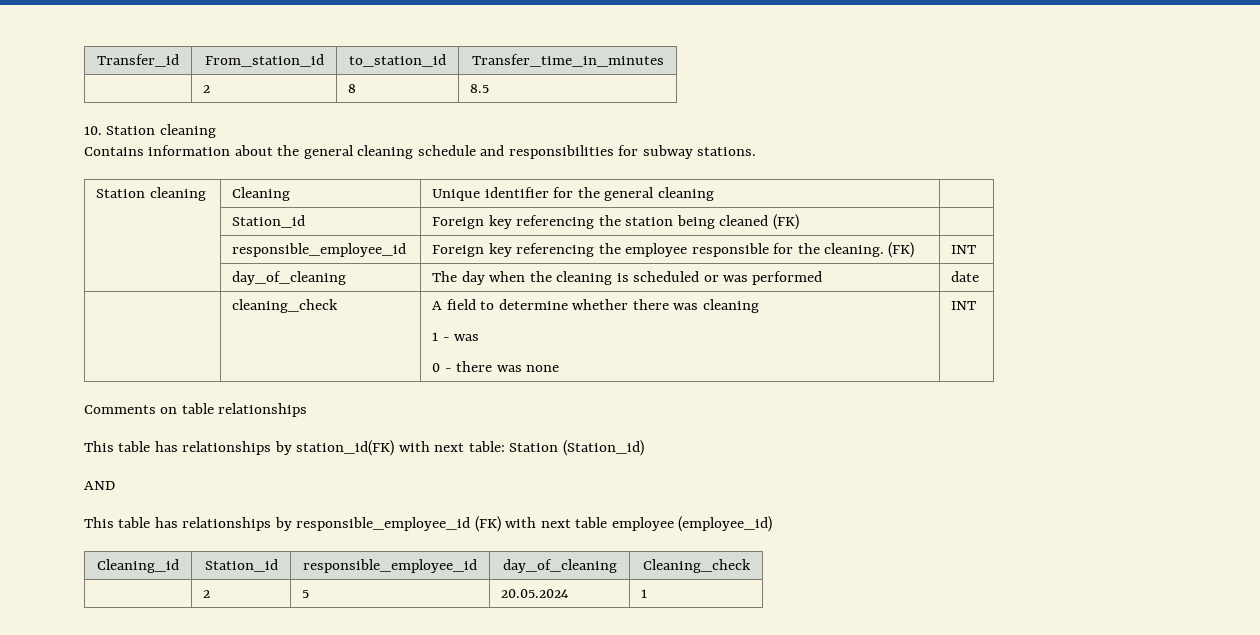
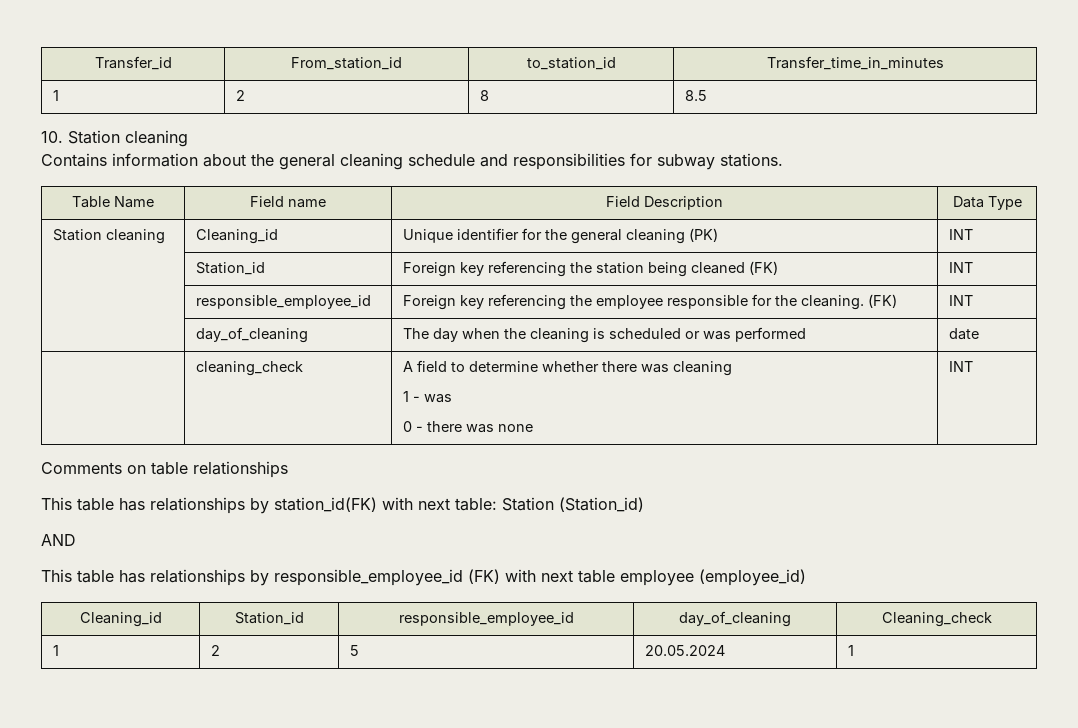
(664, 60) none -> [53,90,60,101] 1
(757, 151) none -> [72,196,154,208] [250,196,326,208] [606,196,723,210] [952,196,1022,210] // Table Name | Field name | Field Description | Data Type
[232,187,291,201] Cleaning -> [196,229,279,244] Cleaning_id
(714, 194) | -> [689,228,719,242] [949,229,974,240] (PK) | INT
(799, 222) none -> [949,262,974,273] INT
(751, 566) none -> [53,645,60,656] 1

